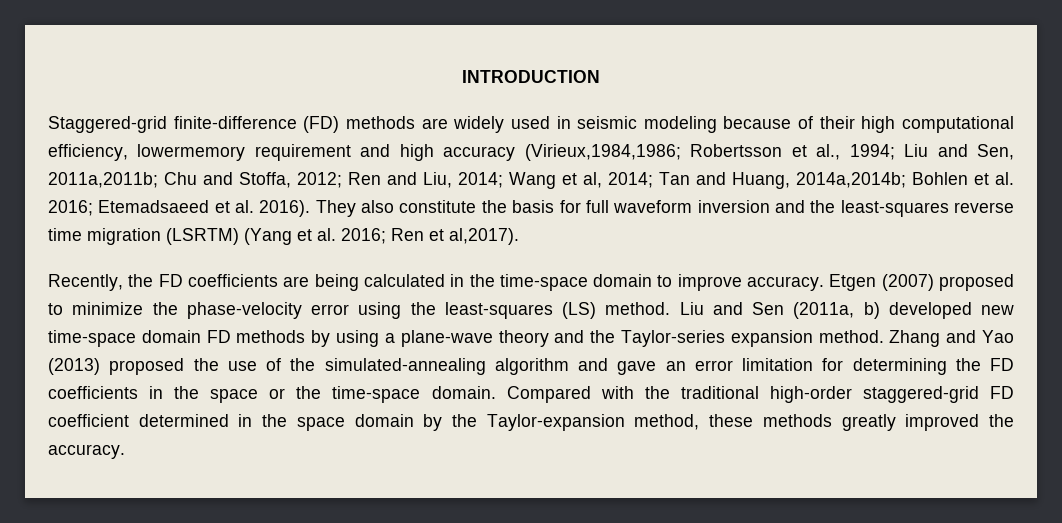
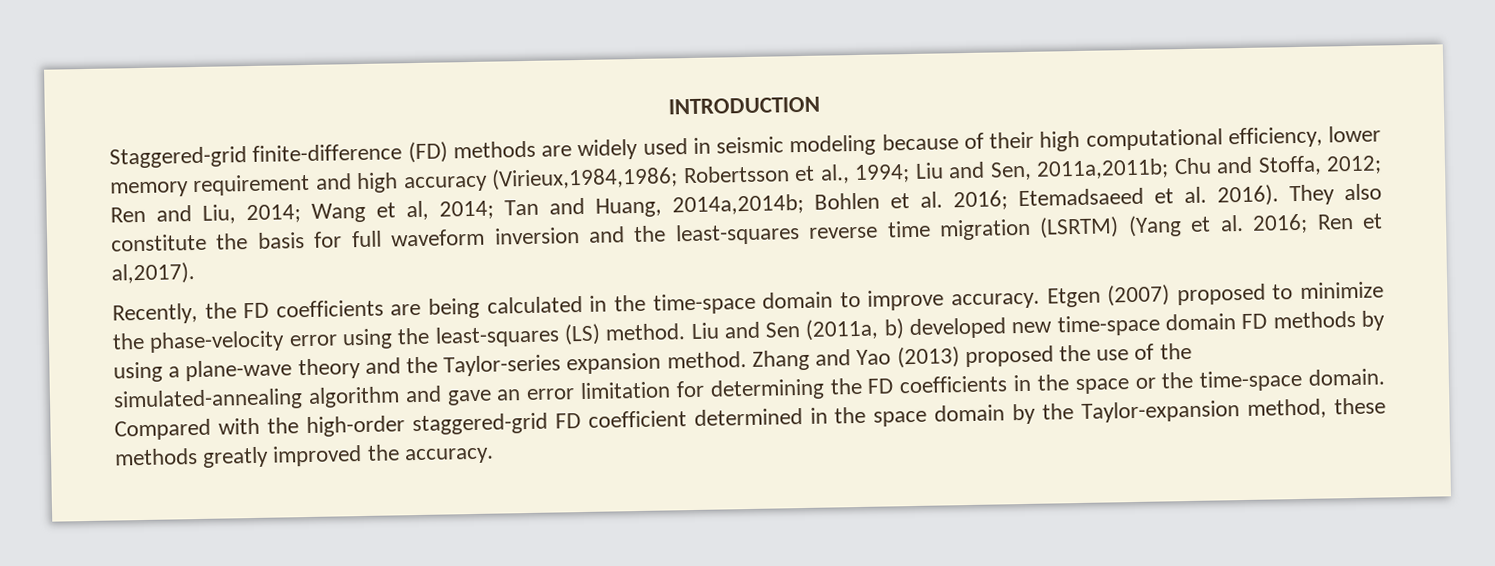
[137,144,246,161] lowermemory -> [1328,125,1381,143] [110,181,189,198] lower memory
[680,386,759,399] traditional -> (299, 425) none

